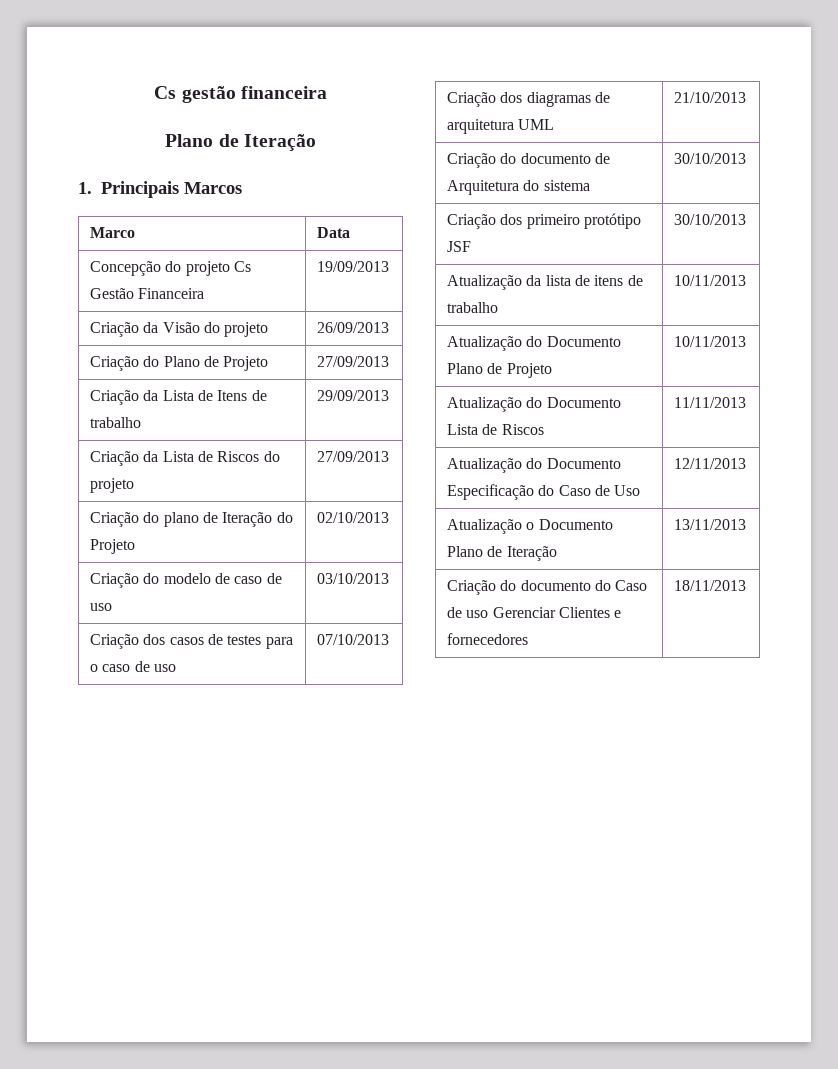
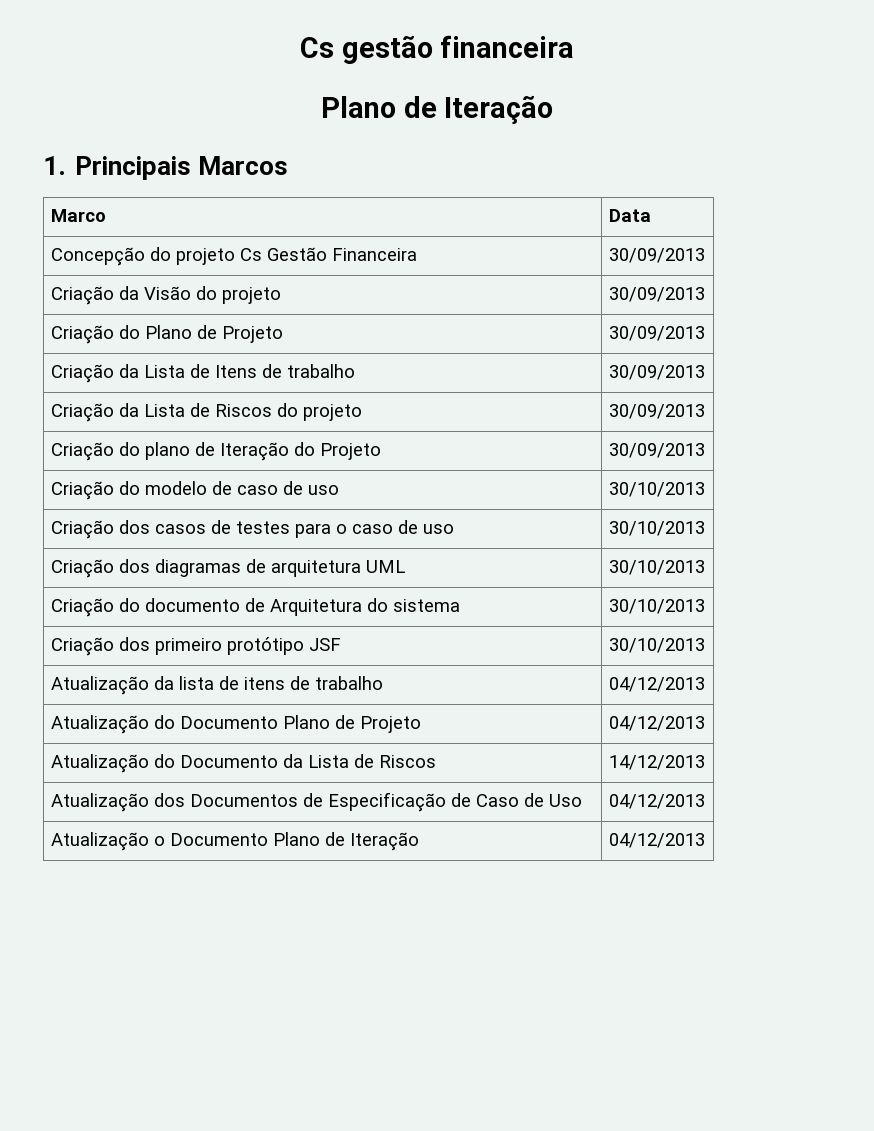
[316,261,389,272] 19/09/2013 -> [608,248,705,263] 30/09/2013
[316,322,389,333] 26/09/2013 -> [608,287,705,302] 30/09/2013
[316,356,389,367] 27/09/2013 -> [608,326,705,341] 30/09/2013
[316,390,389,401] 29/09/2013 -> [608,365,705,380] 30/09/2013
[316,451,389,462] 27/09/2013 -> [608,404,705,419] 30/09/2013
[316,512,389,523] 02/10/2013 -> [608,443,705,458] 30/09/2013
[316,573,389,584] 03/10/2013 -> [608,482,705,497] 30/10/2013
[316,634,389,645] 07/10/2013 -> [608,521,705,536] 30/10/2013
[673,92,746,103] 21/10/2013 -> [608,560,705,575] 30/10/2013
[673,275,746,286] 10/11/2013 -> [608,677,705,692] 04/12/2013
[673,336,746,347] [446,397,621,412] 10/11/2013 // Atualização do Documento -> [608,716,705,731] [50,754,303,773] 04/12/2013 // Atualização do Documento da
[673,397,746,408] [446,458,621,473] [446,484,555,500] 11/11/2013 // Atualização do Documento Especificação do -> [608,755,705,770] [50,792,471,812] 14/12/2013 // Atualização dos Documentos de Especificação de
[673,458,746,469] 12/11/2013 -> [608,794,705,809] 04/12/2013
[673,519,746,530] [446,580,648,595] [446,607,622,618] [446,633,528,645] [673,580,746,591] 13/11/2013 // Criação do documento do Caso de uso Gerenciar Clientes e fornecedores | 18/11/2013 -> [608,833,705,848] 04/12/2013

